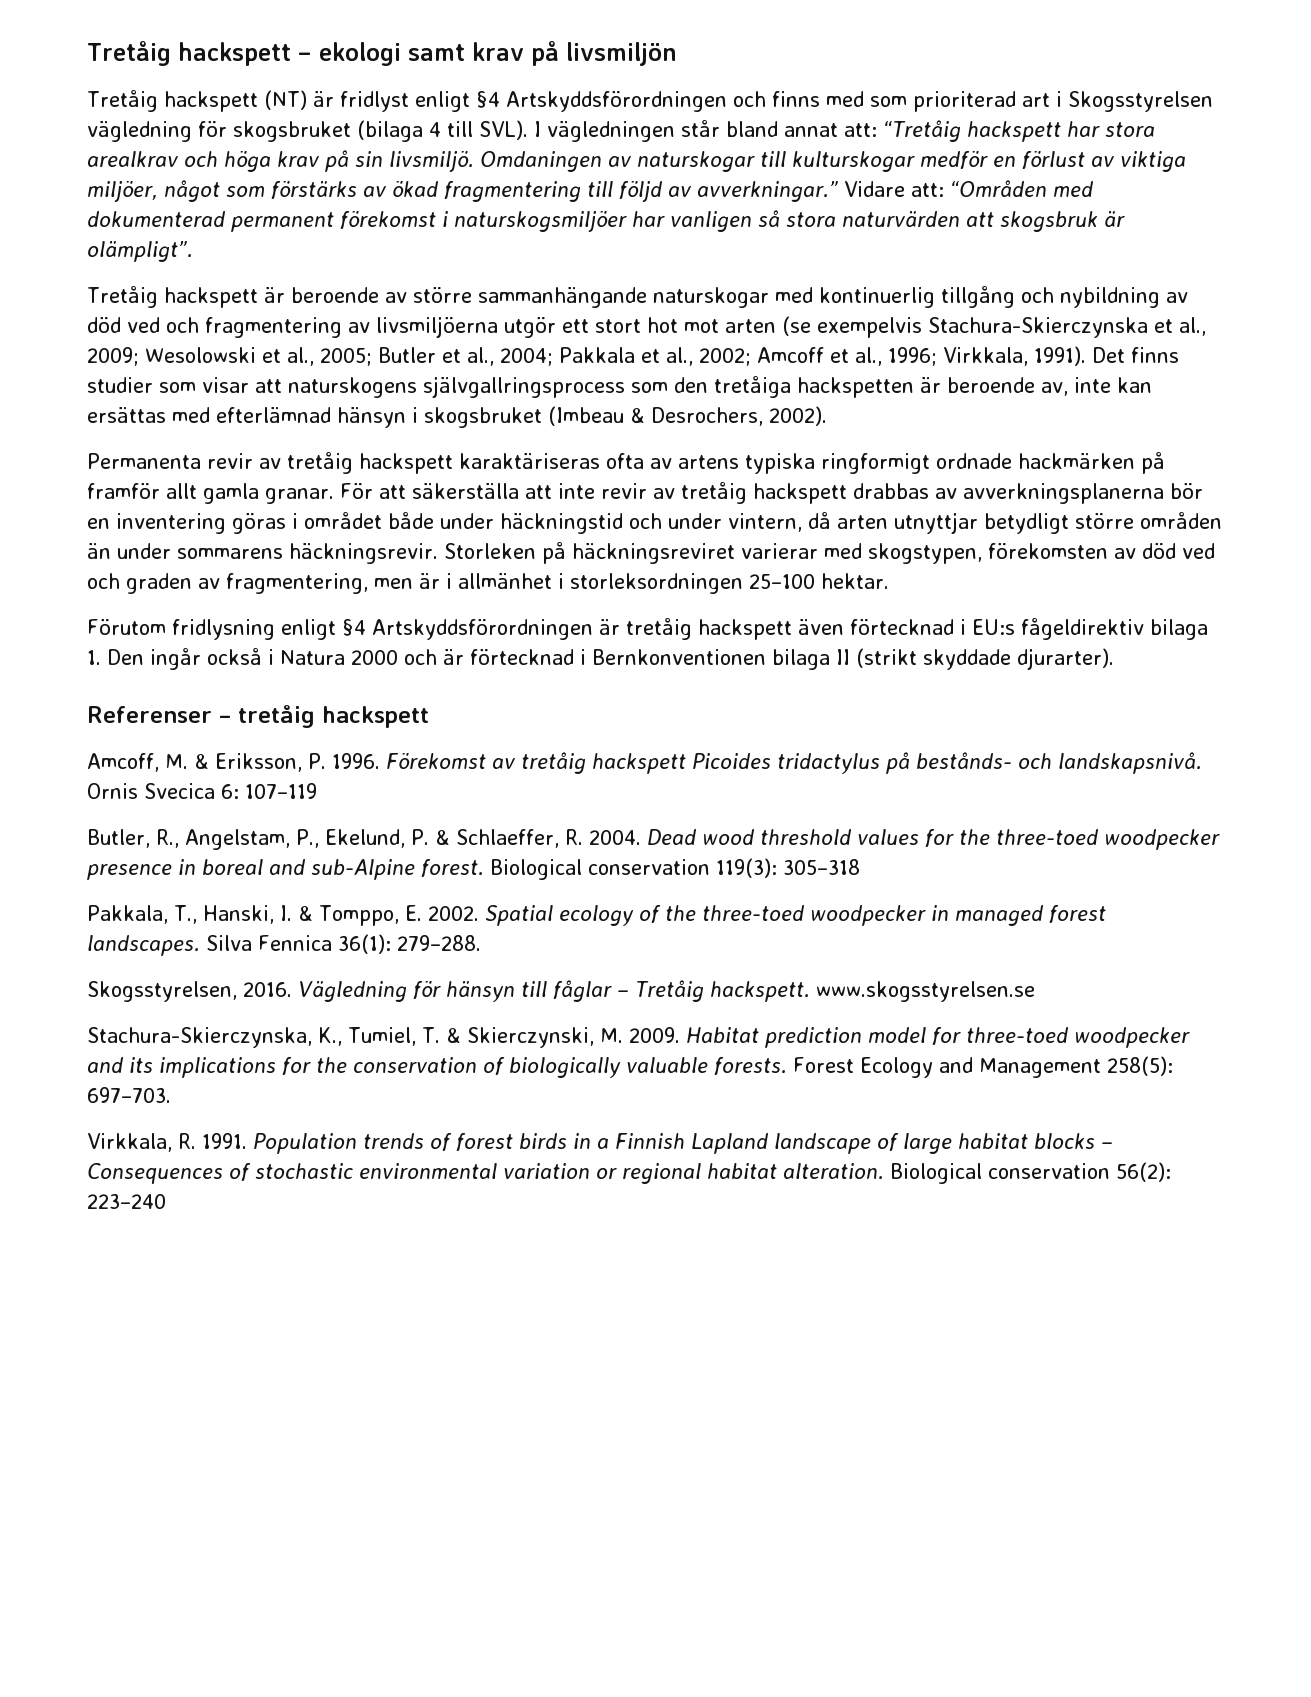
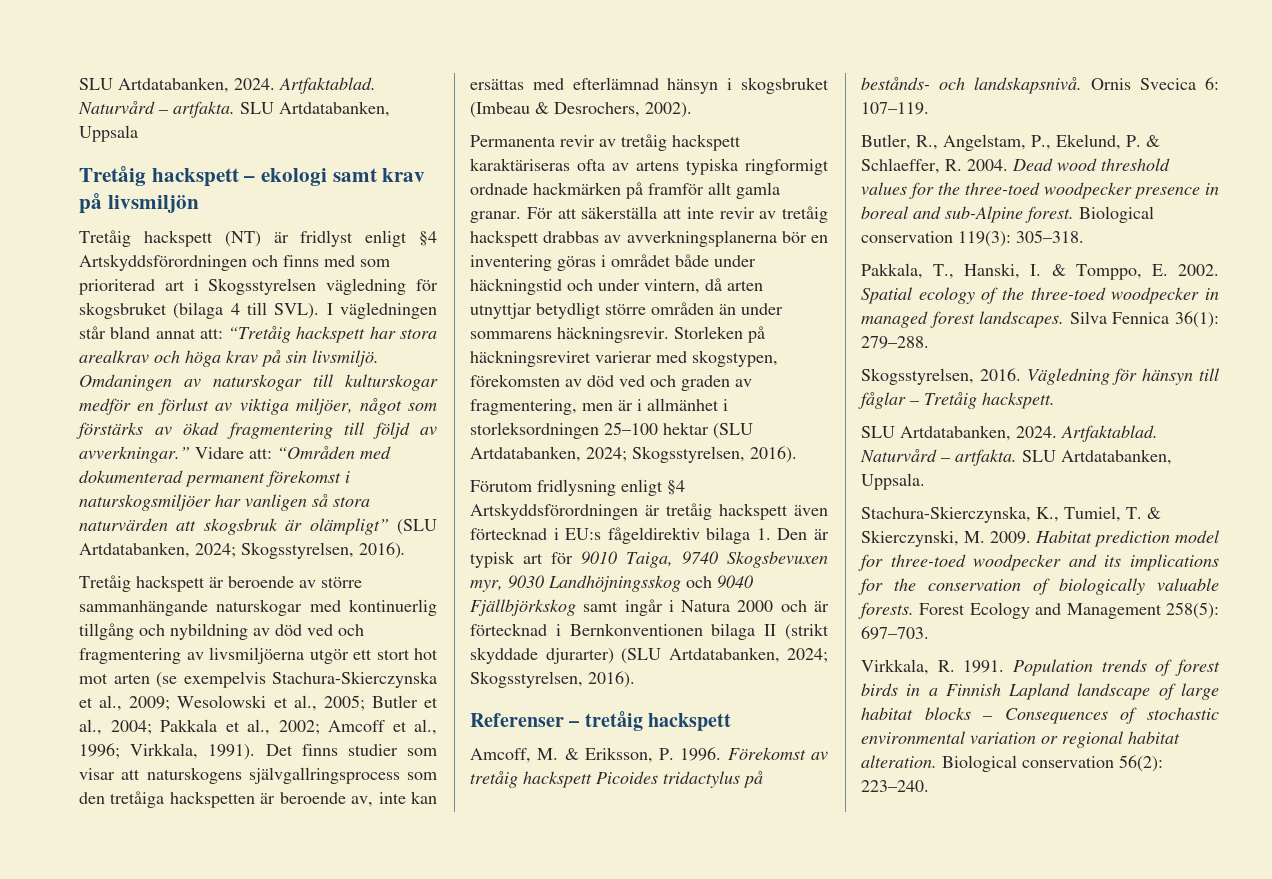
(87, 53) none -> [79,77,376,94] [78,101,390,118] [79,125,138,142] SLU Artdatabanken, 2024. Artfaktablad. Naturvård – artfakta. SLU Artdatabanken, Uppsala //
[87,240,193,262] olämpligt”. -> [309,518,437,535] [79,542,406,559] olämpligt” (SLU Artdatabanken, 2024; Skogsstyrelsen, 2016).
[821,573,889,589] hektar. -> [663,422,753,439] [470,446,797,463] hektar (SLU Artdatabanken, 2024; Skogsstyrelsen, 2016).
[150,648,262,670] ingår också -> [814,529,829,540] [470,551,828,568] [470,575,753,592] [470,599,663,616] är typisk art för 9010 Taiga, 9740 Skogsbevuxen myr, 9030 Landhöjningsskog och 9040 Fjällbjörkskog samt ingår
[1017,648,1114,670] djurarter). -> [545,647,828,664] [470,671,635,688] djurarter) (SLU Artdatabanken, 2024; Skogsstyrelsen, 2016).
[245,783,317,799] 107–119 -> [861,102,929,115] 107–119.
[783,859,860,875] 305–318 -> [1016,230,1084,243] 305–318.
[815,981,1035,1002] www.skogsstyrelsen.se -> [861,425,1158,442] [860,449,1172,466] [861,473,925,490] // SLU Artdatabanken, 2024. Artfaktablad. Naturvård – artfakta. SLU Artdatabanken, Uppsala.
[87,1194,166,1209] 223–240 -> [861,780,929,792] 223–240.

